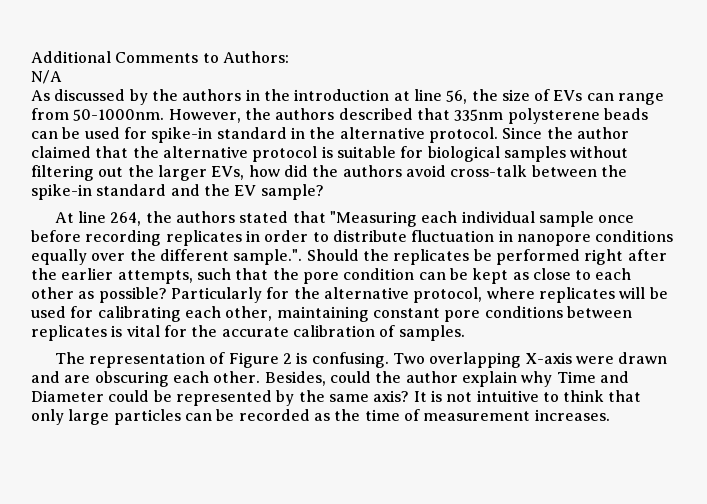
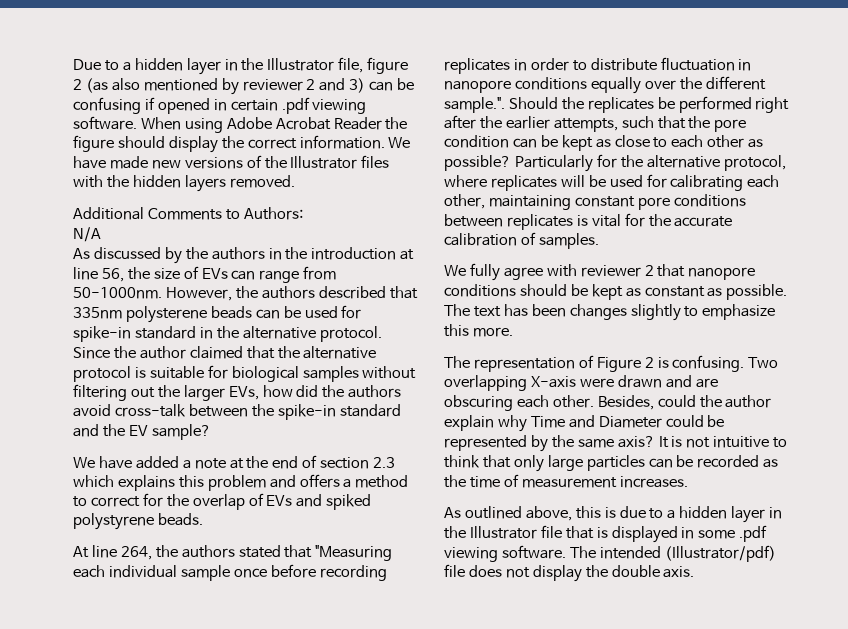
(31, 57) none -> [73,57,409,75] [73,78,415,95] [73,97,367,114] [73,116,408,133] [73,135,411,153] [73,155,390,169] [73,175,295,192] Due to a hidden layer in the Illustrator file, figure 2 (as also mentioned by reviewer 2 and 3) can be confusing if opened in certain .pdf viewing software. When using Adobe Acrobat Reader the figure should display the correct information. We have made new versions of the Illustrator files with the hidden layers removed. //
(324, 192) none -> [73,455,396,469] [73,474,409,491] [73,493,372,510] [73,513,203,530] // We have added a note at the end of section 2.3 which explains this problem and offers a method to correct for the overlap of EVs and spiked polystyrene beads.
(465, 333) none -> [444,263,756,281] [444,284,788,300] [444,304,776,321] [444,324,513,337] // We fully agree with reviewer 2 that nanopore conditions should be kept as constant as possible. The text has been changes slightly to emphasize this more.
(610, 415) none -> [444,506,783,523] [444,525,768,543] [444,545,776,562] [444,564,695,582] // As outlined above, this is due to a hidden layer in the Illustrator file that is displayed in some .pdf viewing software. The intended (Illustrator/pdf) file does not display the double axis.

